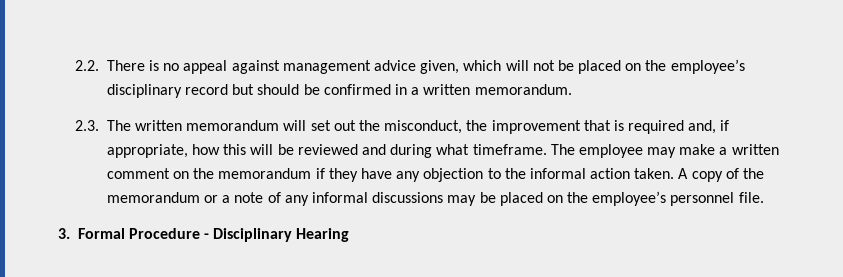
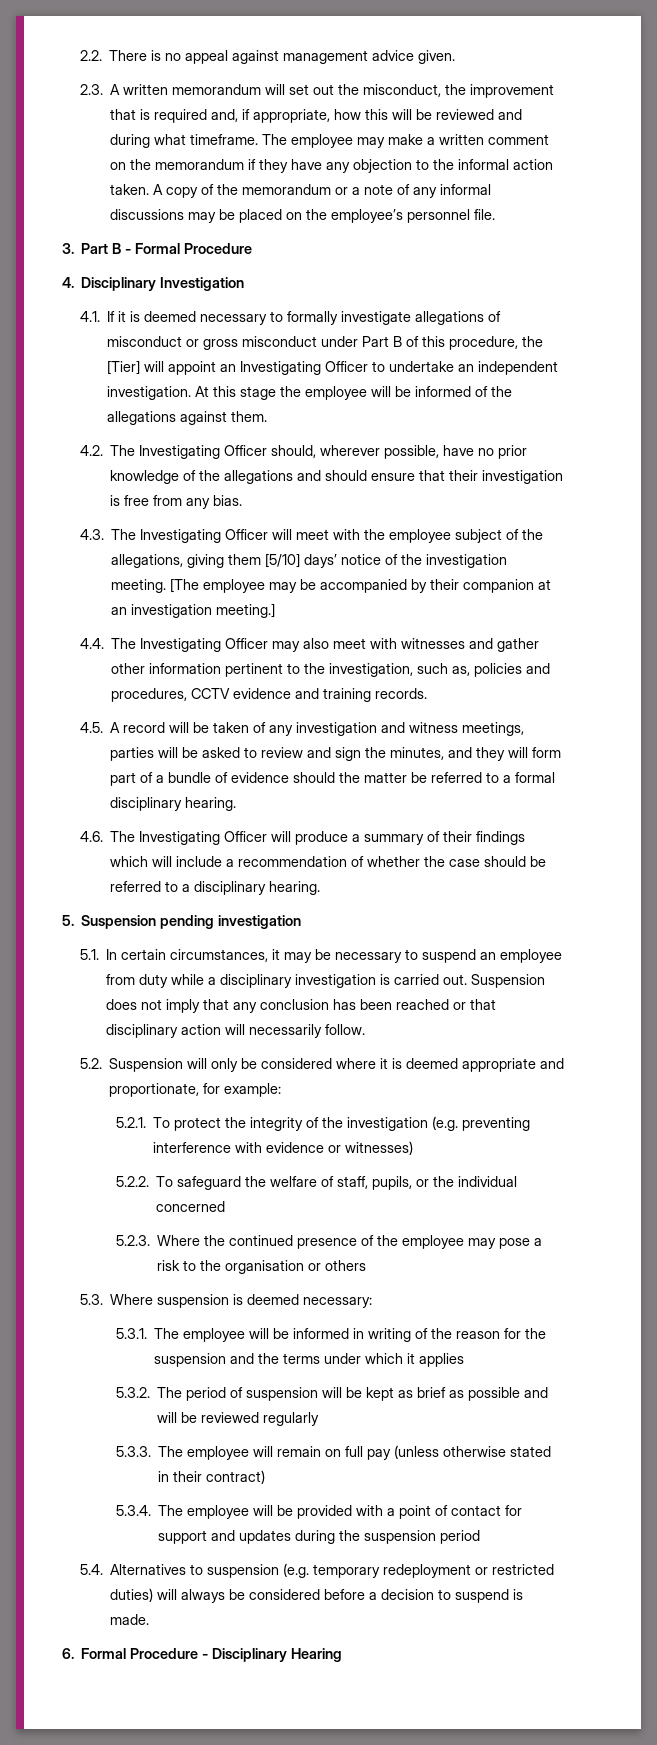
[420,59,745,74] [106,84,572,98] given, which will not be placed on the employee’s disciplinary record but should be confirmed in a written memorandum. -> [418,50,456,64] given.
[106,120,131,131] The -> [110,84,121,95] A
(70, 233) none -> [81,243,253,254] [62,277,245,291] [79,311,502,325] [107,336,544,350] [107,360,559,375] [107,386,513,400] [107,411,268,425] [79,445,528,459] [110,470,564,484] [110,495,243,509] [79,529,544,543] [111,553,508,568] [111,578,552,593] [111,603,276,618] [79,638,540,652] [111,663,551,677] [111,688,428,702] [79,722,525,736] [110,747,562,761] [110,772,556,786] [110,797,237,811] [79,831,526,845] [110,856,547,867] [110,881,321,895] [62,915,302,929] [79,949,563,963] [106,974,546,988] [106,999,497,1013] [106,1024,366,1038] [79,1058,565,1072] [109,1083,282,1097] [115,1116,531,1131] [153,1141,414,1155] [115,1176,518,1190] [156,1201,226,1212] [115,1235,543,1249] [157,1260,367,1274] [79,1294,373,1308] [115,1328,547,1342] [154,1353,465,1367] [115,1387,549,1401] [157,1412,320,1426] [115,1445,552,1460] [158,1470,266,1484] [115,1505,523,1519] [158,1530,481,1544] [79,1563,555,1578] [110,1588,524,1603] [110,1614,150,1625] [62,1648,74,1659] Part B - Formal Procedure // 4. Disciplinary Investigation // 4.1. If it is deemed necessary to formally investigate allegations of misconduct or gross misconduct under Part B of this procedure, the [Tier] will appoint an Investigating Officer to undertake an independent investigation. At this stage the employee will be informed of the allegations against them. // 4.2. The Investigating Officer should, wherever possible, have no prior knowledge of the allegations and should ensure that their investigation is free from any bias. // 4.3. The Investigating Officer will meet with the employee subject of the allegations, giving them [5/10] days’ notice of the investigation meeting. [The employee may be accompanied by their companion at an investigation meeting.] // 4.4. The Investigating Officer may also meet with witnesses and gather other information pertinent to the investigation, such as, policies and procedures, CCTV evidence and training records. // 4.5. A record will be taken of any investigation and witness meetings, parties will be asked to review and sign the minutes, and they will form part of a bundle of evidence should the matter be referred to a formal disciplinary hearing. // 4.6. The Investigating Officer will produce a summary of their findings which will include a recommendation of whether the case should be referred to a disciplinary hearing. // 5. Suspension pending investigation // 5.1. In certain circumstances, it may be necessary to suspend an employee from duty while a disciplinary investigation is carried out. Suspension does not imply that any conclusion has been reached or that disciplinary action will necessarily follow. // 5.2. Suspension will only be considered where it is deemed appropriate and proportionate, for example: // 5.2.1. To protect the integrity of the investigation (e.g. preventing interference with evidence or witnesses) // 5.2.2. To safeguard the welfare of staff, pupils, or the individual concerned // 5.2.3. Where the continued presence of the employee may pose a risk to the organisation or others // 5.3. Where suspension is deemed necessary: // 5.3.1. The employee will be informed in writing of the reason for the suspension and the terms under which it applies // 5.3.2. The period of suspension will be kept as brief as possible and will be reviewed regularly // 5.3.3. The employee will remain on full pay (unless otherwise stated in their contract) // 5.3.4. The employee will be provided with a point of contact for support and updates during the suspension period // 5.4. Alternatives to suspension (e.g. temporary redeployment or restricted duties) will always be considered before a decision to suspend is made. // 6.

